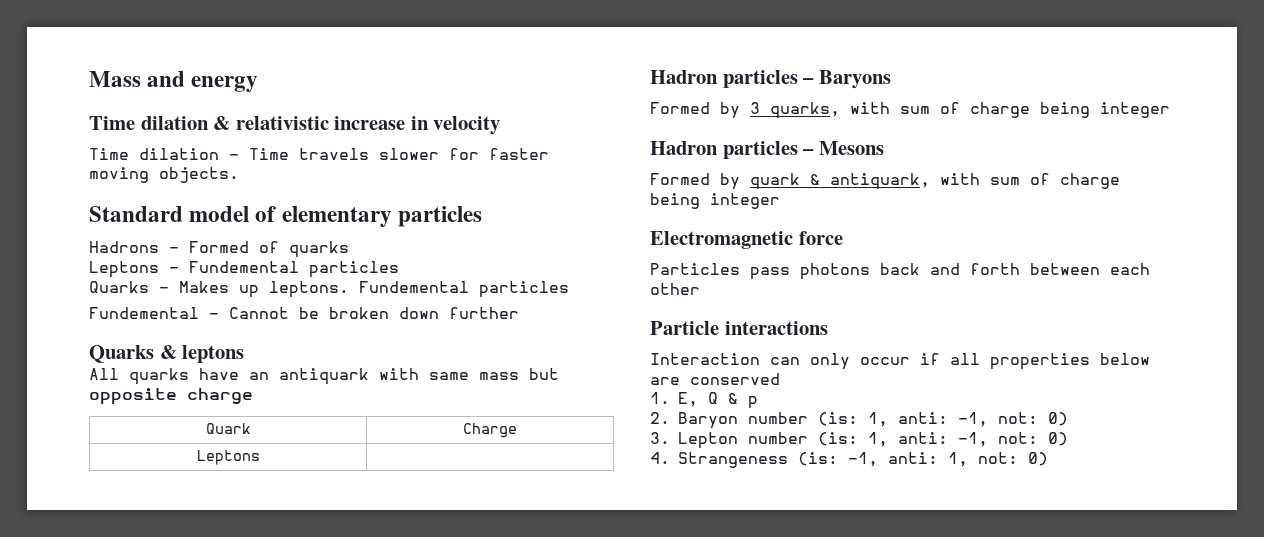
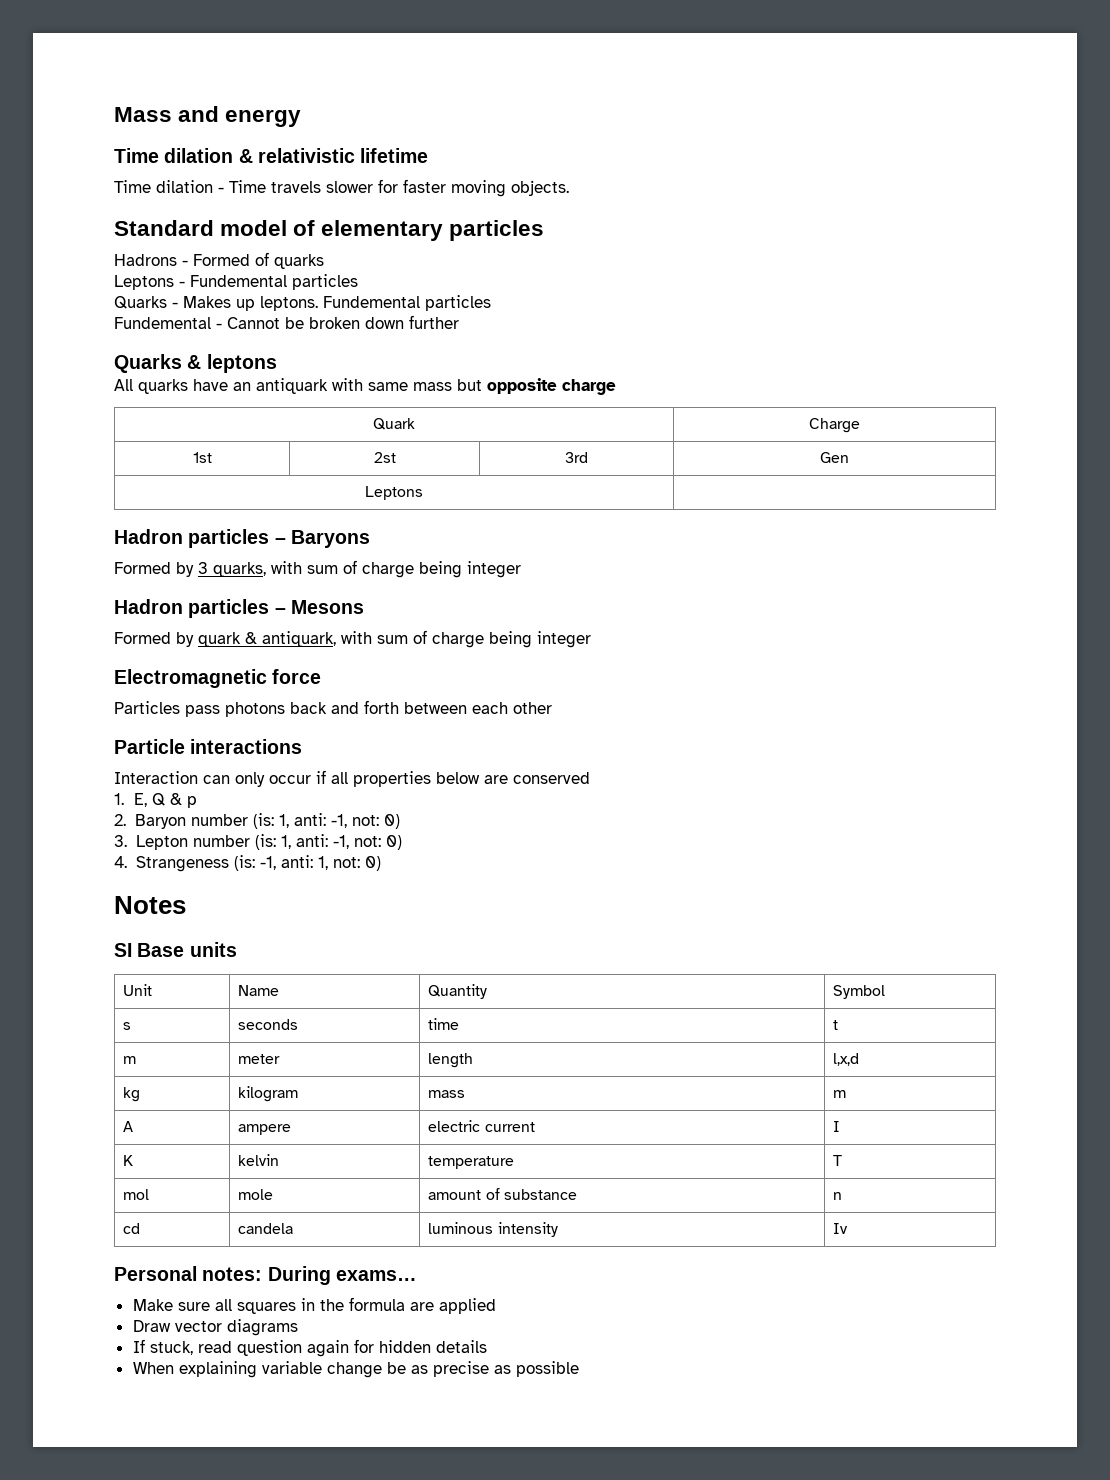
[334,116,501,135] increase in velocity -> [360,148,429,163] lifetime
(517, 430) none -> [192,452,212,463] [373,452,396,463] [565,452,588,463] [820,452,849,463] // 1st | 2st | 3rd | Gen
(1048, 459) none -> [114,896,186,914] [114,942,237,957] [123,984,153,996] [238,985,280,996] [428,984,488,999] [833,985,886,999] [123,1022,132,1030] [238,1019,299,1030] [428,1018,460,1030] [833,1020,839,1030] [123,1056,137,1064] [238,1054,281,1064] [428,1053,474,1068] [833,1053,860,1066] [123,1087,141,1102] [238,1086,299,1102] [428,1090,466,1098] [833,1090,847,1098] [123,1121,134,1132] [238,1124,292,1135] [428,1120,535,1132] [833,1121,841,1132] [123,1155,134,1166] [238,1154,280,1166] [428,1156,515,1169] [833,1155,843,1166] [123,1189,150,1200] [238,1189,274,1200] [428,1188,577,1200] [833,1192,843,1200] [123,1223,141,1234] [238,1223,294,1234] [428,1222,558,1237] [833,1223,849,1234] [114,1266,417,1285] [132,1297,496,1314] [132,1319,298,1336] [132,1339,487,1357] [132,1361,579,1378] // Notes // SI Base units // Unit | Name | Quantity | Symbol // s | seconds | time | t // m | meter | length | l,x,d // kg | kilogram | mass | m // A | ampere | electric current | I // K | kelvin | temperature | T // mol | mole | amount of substance | n // cd | candela | luminous intensity | Iv // Personal notes: During exams… // Make sure all squares in the formula are applied // Draw vector diagrams // If stuck, read question again for hidden details // When explaining variable change be as precise as possible

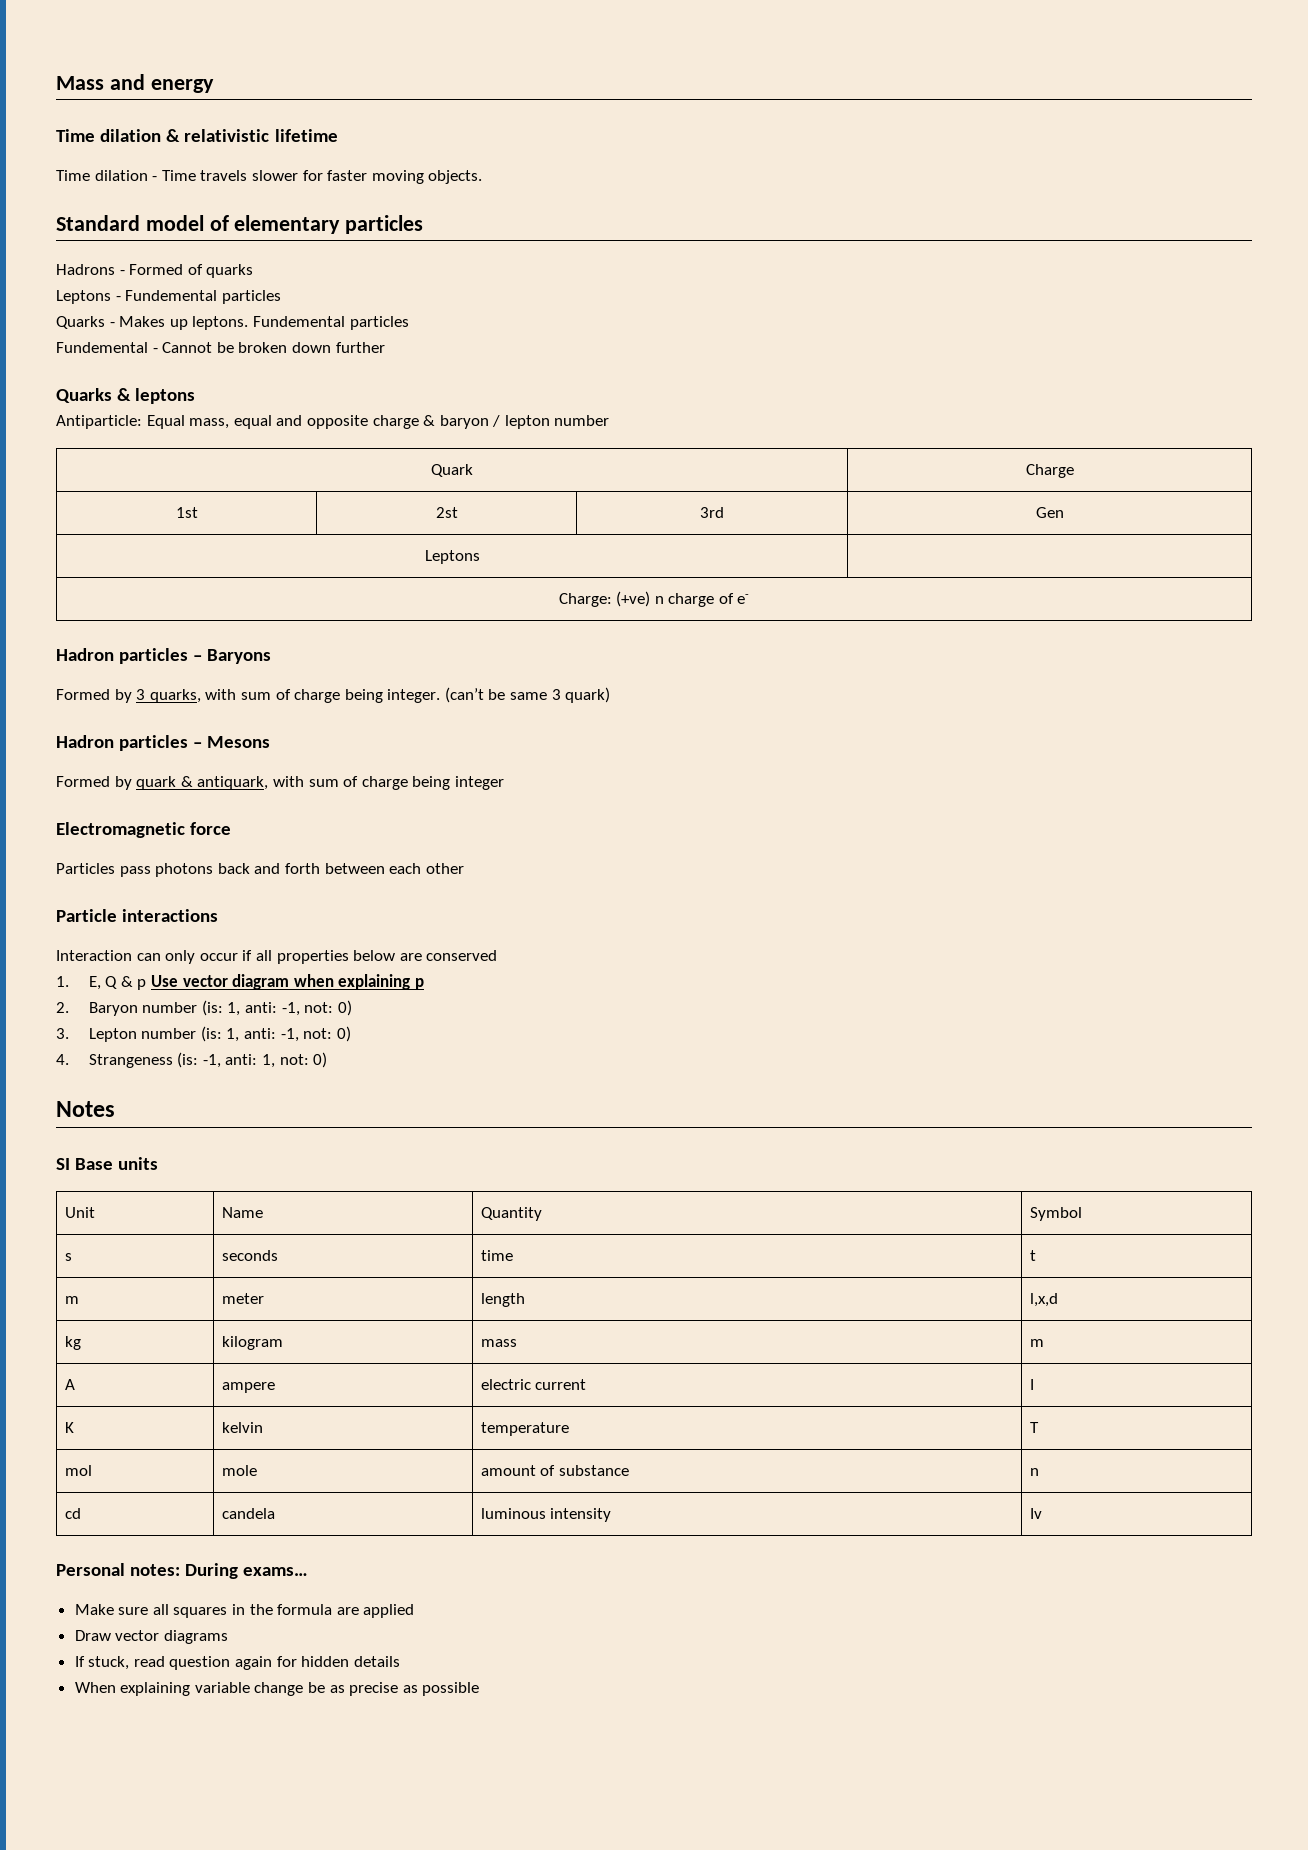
[114,378,616,395] All quarks have an antiquark with same mass but opposite charge -> [56,415,610,429] Antiparticle: Equal mass, equal and opposite charge & baryon / lepton number
(423, 493) none -> [558,591,750,607] // Charge: (+ve) n charge of e-
[467,561,521,578] integer -> [387,687,611,703] integer. (can’t be same 3 quark)
(198, 802) none -> [150,974,424,990] Use vector diagram when explaining p

